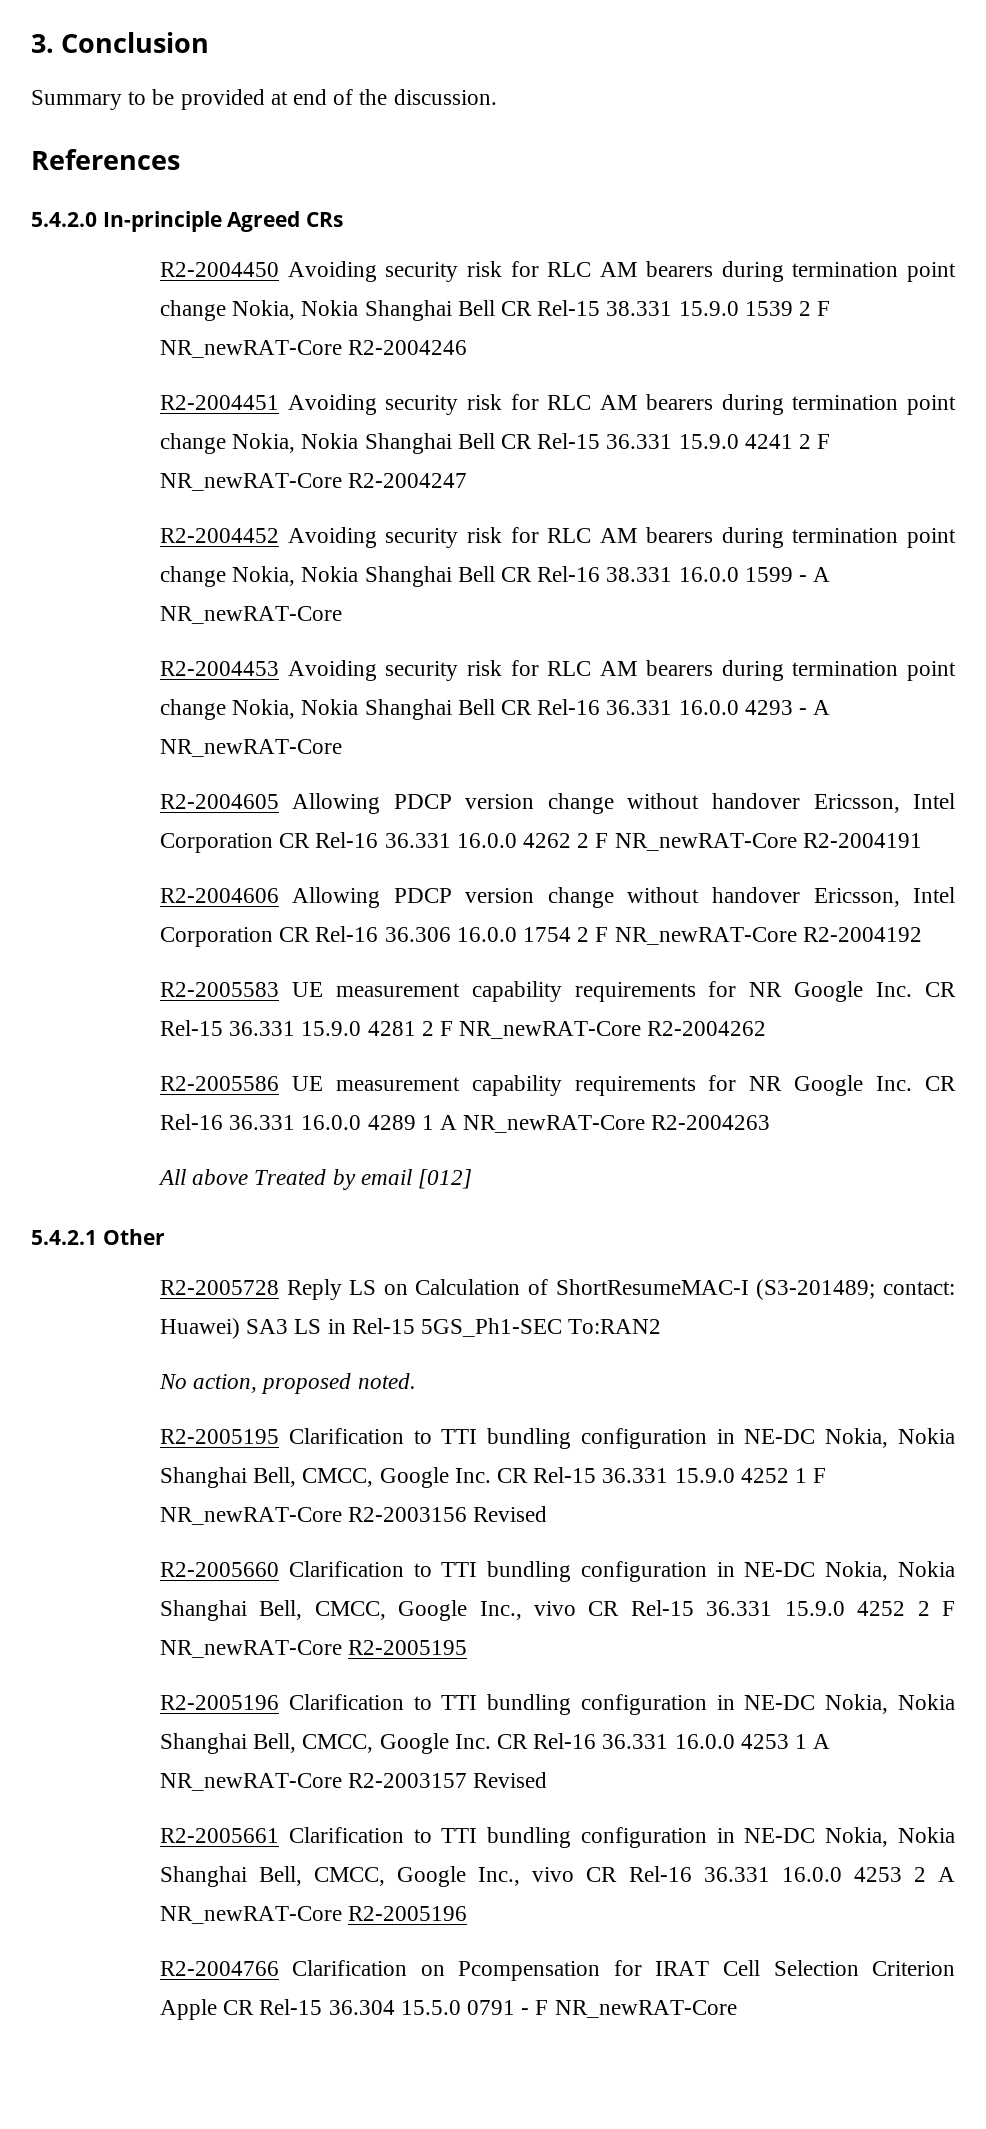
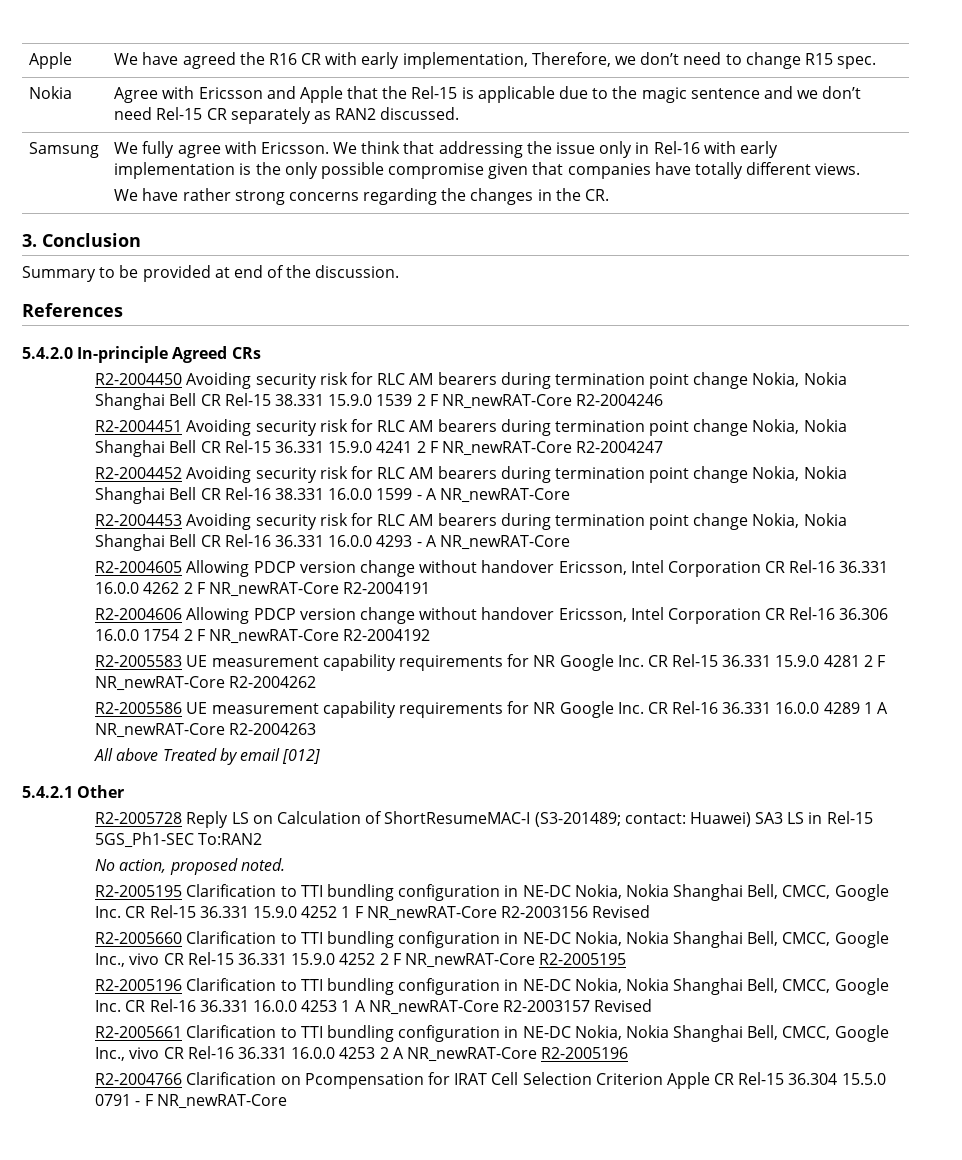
(31, 43) none -> [29,52,73,69] [114,52,877,69] [29,86,73,99] [114,86,862,103] [114,107,460,124] [29,142,100,158] [114,141,778,158] [114,162,861,179] [114,188,609,205] Apple | We have agreed the R16 CR with early implementation, Therefore, we don’t need to change R15 spec. // Nokia | Agree with Ericsson and Apple that the Rel-15 is applicable due to the magic sentence and we don’t need Rel-15 CR separately as RAN2 discussed. // Samsung | We fully agree with Ericsson. We think that addressing the issue only in Rel-16 with early implementation is the only possible compromise given that companies have totally different views. // We have rather strong concerns regarding the changes in the CR. //

